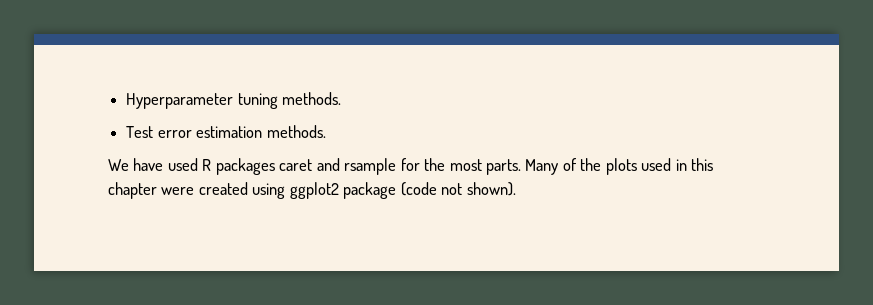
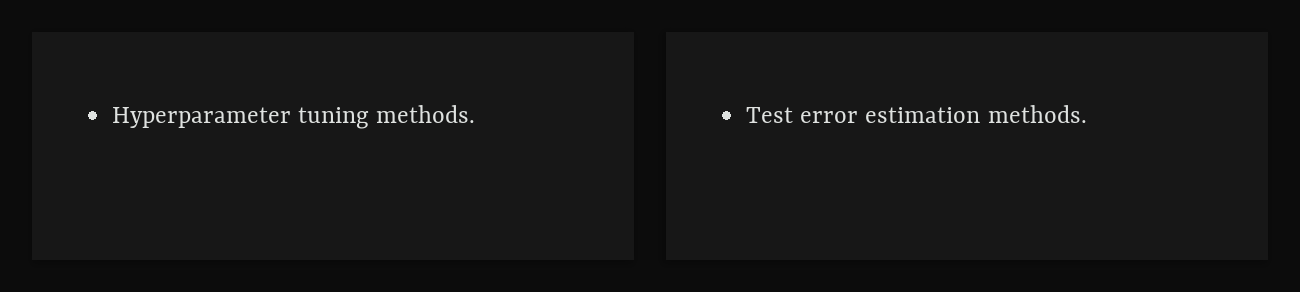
[108,158,714,175] [108,182,516,199] // We have used R packages caret and rsample for the most parts. Many of the plots used in this chapter were created using ggplot2 package (code not shown). -> (1087, 114) none

